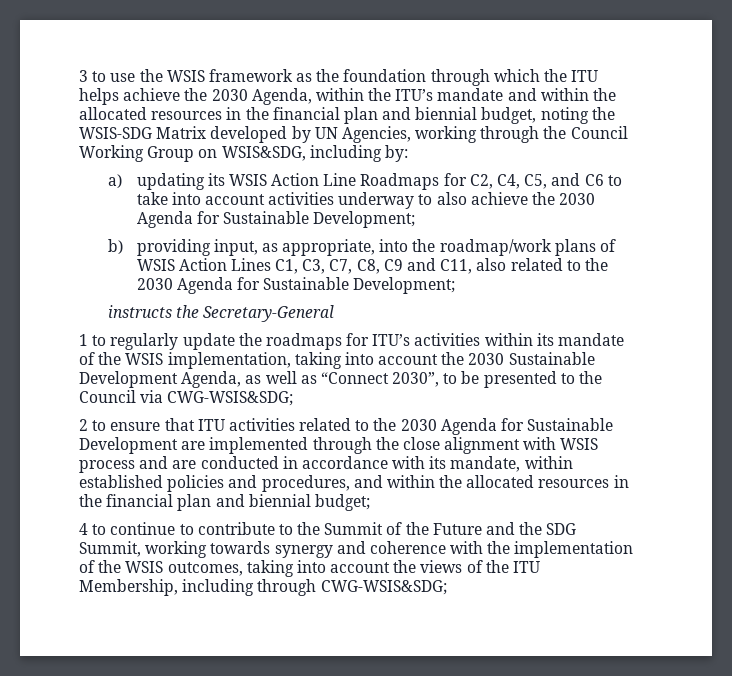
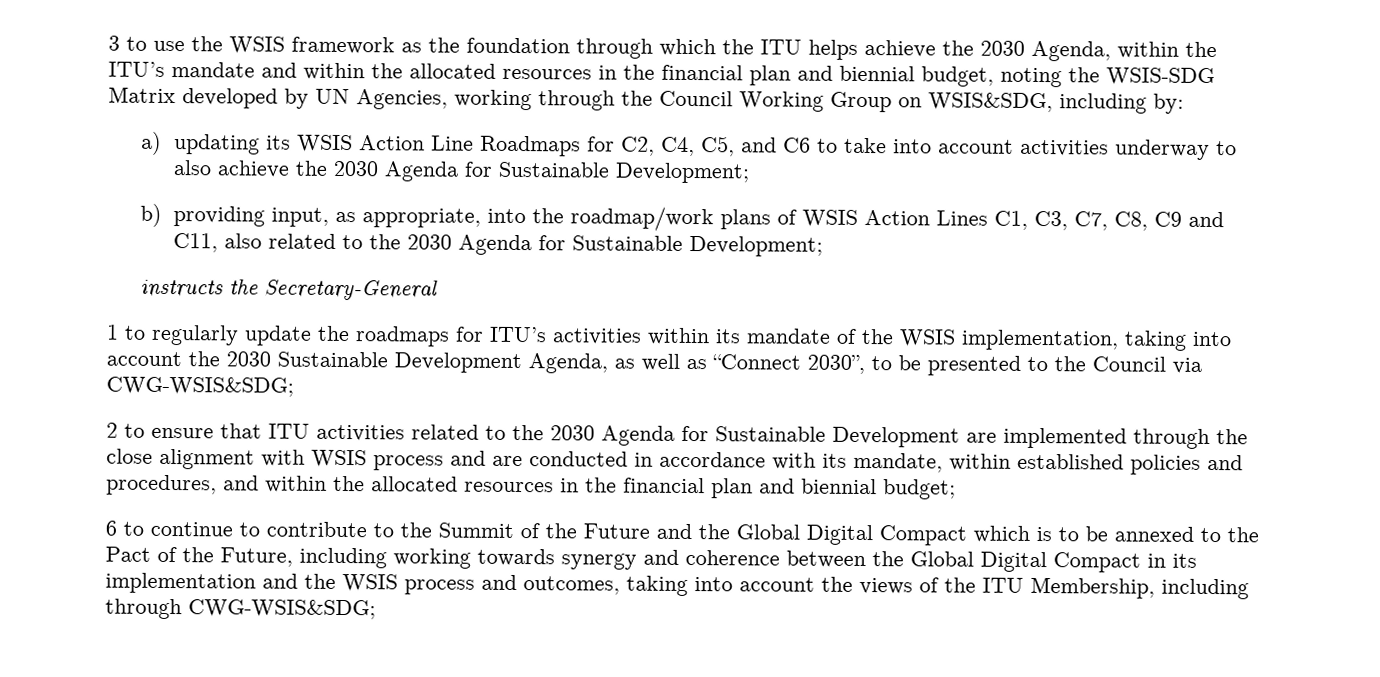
[79,523,88,535] 4 -> [105,520,117,536] 6
[546,523,577,535] [79,541,141,557] SDG Summit, -> [736,524,1259,546] [105,546,387,569] Global Digital Compact which is to be annexed to the Pact of the Future, including
[450,541,634,558] [79,560,164,573] with the implementation of the WSIS -> [786,550,1197,573] [105,572,517,595] between the Global Digital Compact in its implementation and the WSIS process and

